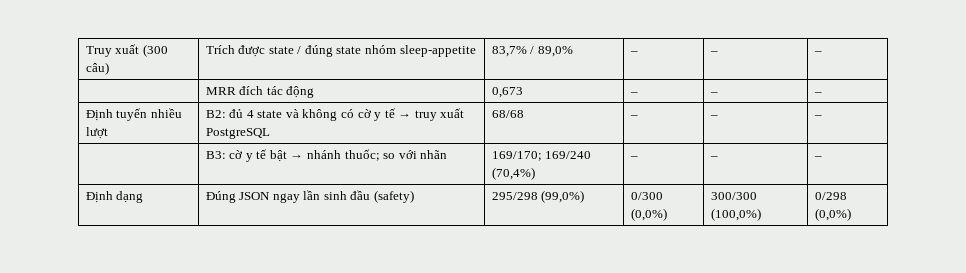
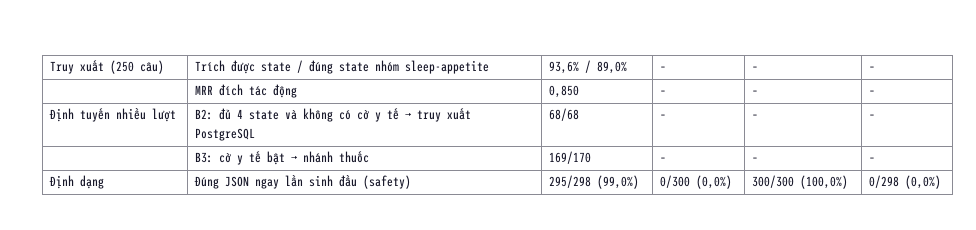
[142,44,168,57] (300 -> [110,60,135,74] (250
[491,46,527,57] 83,7% -> [549,61,580,74] 93,6%
[491,87,523,98] 0,673 -> [549,85,580,98] 0,850
[344,149,448,161] [491,151,592,161] [491,167,535,180] thuốc; so với nhãn | 169/170; 169/240 (70,4%) -> [339,151,370,163] [549,151,592,164] thuốc | 169/170

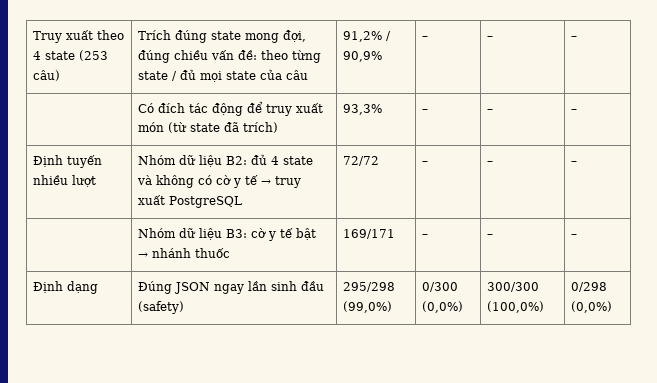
[110,60,165,74] [195,60,490,74] [549,60,628,74] [660,66,667,71] [752,66,759,71] [869,66,876,71] [195,85,214,95] (250 câu) | Trích được state / đúng state nhóm sleep-appetite | 93,6% / 89,0% | – | – | – // | MRR -> [97,30,125,40] [33,50,109,61] [33,70,61,81] [138,30,307,43] [138,50,322,63] [138,69,309,82] [343,31,392,42] [343,51,383,62] [422,36,429,40] [487,36,494,40] [571,36,578,40] [138,103,155,113] theo 4 state (253 câu) | Trích đúng state mong đợi, đúng chiều vấn đề: theo từng state / đủ mọi state của câu | 91,2% / 90,9% | – | – | – // | Có
[549,85,580,98] | 0,850 -> [247,101,324,116] [138,122,279,133] [343,104,383,115] để truy xuất món (từ state đã trích) | 93,3%
(177, 115) none -> [138,155,223,167] Nhóm dữ liệu
[549,108,580,121] [660,114,667,119] [752,114,759,119] [869,114,876,119] 68/68 | – | – | – // | -> [343,156,380,166] [422,161,429,165] [487,161,494,165] [571,161,578,165] [138,228,223,240] 72/72 | – | – | – // | Nhóm dữ liệu
[549,151,592,164] 169/170 -> [343,229,396,239] 169/171

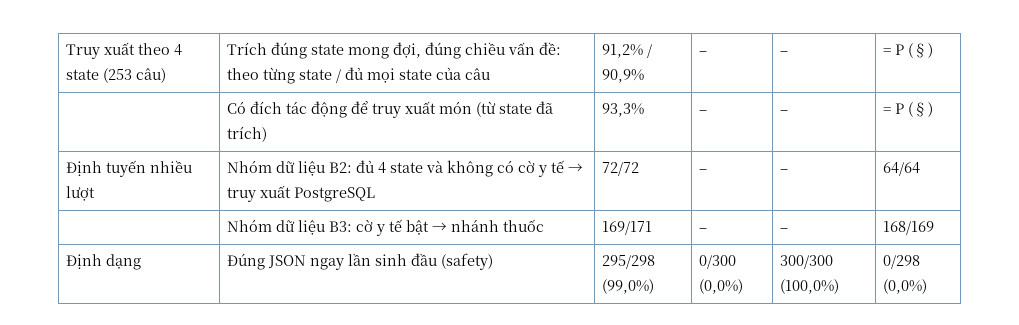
[571,36,578,40] – -> [882,43,933,58] = P (§)
[571,109,578,113] – -> [882,102,933,117] = P (§)
[571,161,578,165] – -> [882,162,920,176] 64/64
[571,234,578,238] – -> [882,221,934,235] 168/169

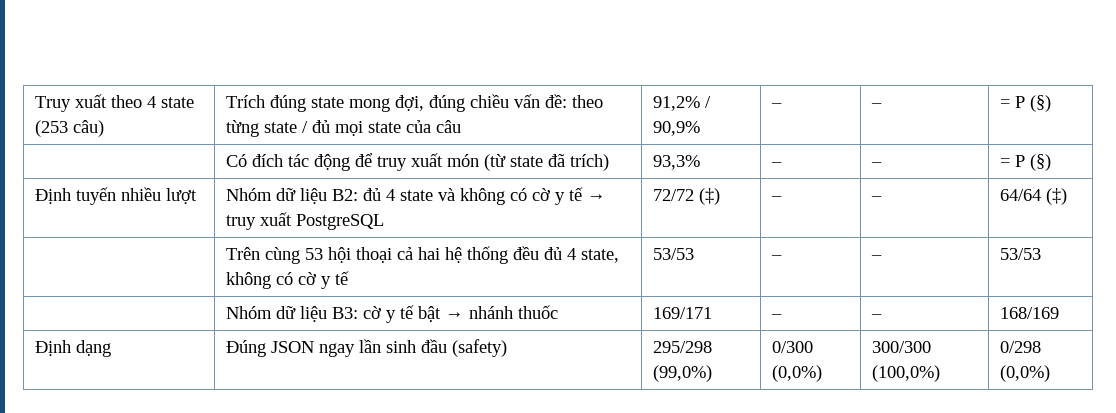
(639, 169) none -> [698,188,720,205] (‡)
(920, 169) none -> [1045,188,1067,205] [225,246,619,264] [225,271,349,289] [652,248,694,260] [770,255,782,260] [870,255,882,260] [999,248,1041,260] (‡) // | Trên cùng 53 hội thoại cả hai hệ thống đều đủ 4 state, không có cờ y tế | 53/53 | – | – | 53/53

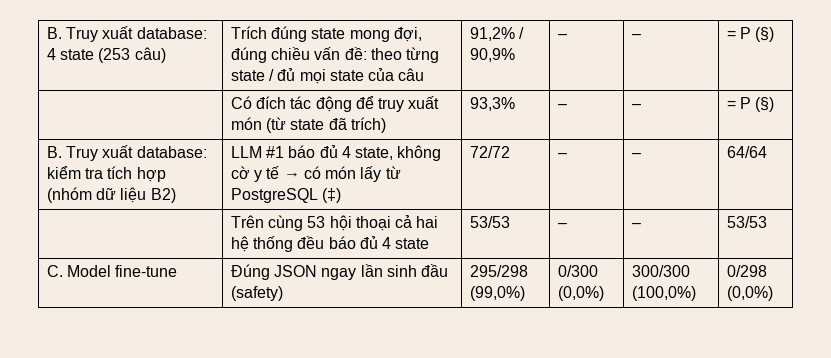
[34,94,142,112] Truy xuất theo -> [46,26,207,42] B. Truy xuất database:
[34,187,197,205] [225,187,606,205] [225,212,292,230] Định tuyến nhiều lượt | Nhóm dữ liệu B2: đủ 4 state và không có cờ y tế → truy xuất -> [46,145,207,161] [46,166,166,182] [46,187,176,203] [230,145,442,161] [230,166,401,182] B. Truy xuất database: kiểm tra tích hợp (nhóm dữ liệu B2) | LLM #1 báo đủ 4 state, không cờ y tế → có món lấy từ
(384, 222) none -> [321,188,341,203] (‡)
[698,188,720,205] (‡) -> (510, 152) none
[1045,188,1067,205] (‡) -> (767, 152) none
[543,247,619,263] [225,271,349,289] [652,248,694,260] [770,255,782,260] [870,255,882,260] [999,248,1041,260] [225,305,558,323] [652,307,712,319] [770,314,782,319] [870,314,882,319] [999,307,1059,319] [34,340,111,357] đủ 4 state, không có cờ y tế | 53/53 | – | – | 53/53 // | Nhóm dữ liệu B3: cờ y tế bật → nhánh thuốc | 169/171 | – | – | 168/169 // Định dạng -> [328,236,430,249] [469,216,510,228] [557,223,567,228] [631,223,641,228] [726,216,767,228] [46,265,178,277] báo đủ 4 state | 53/53 | – | – | 53/53 // C. Model fine-tune

